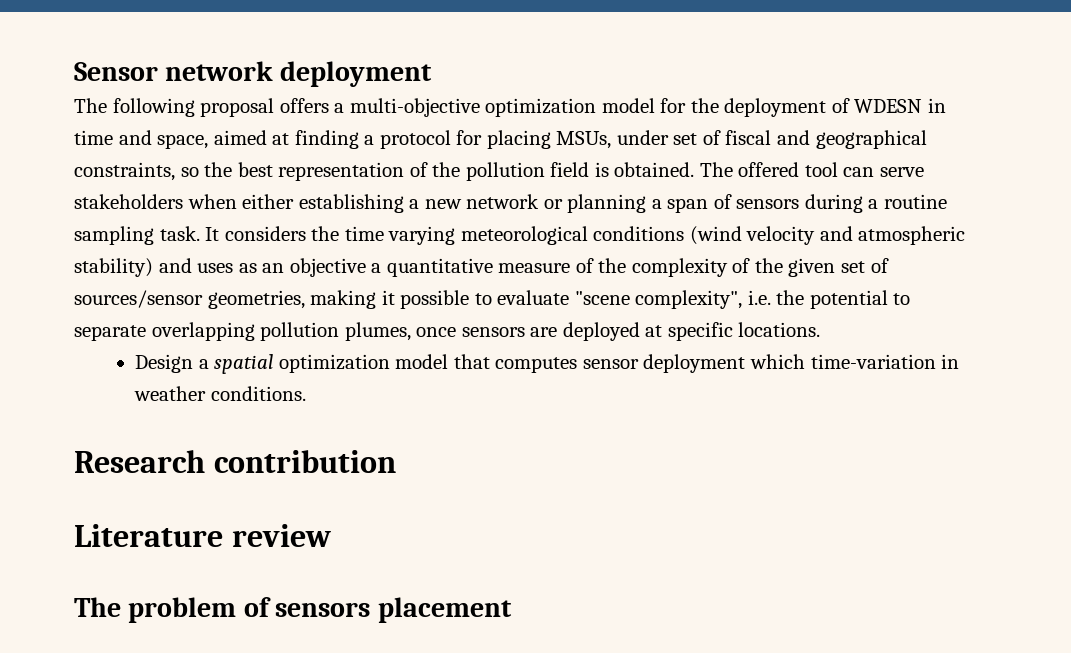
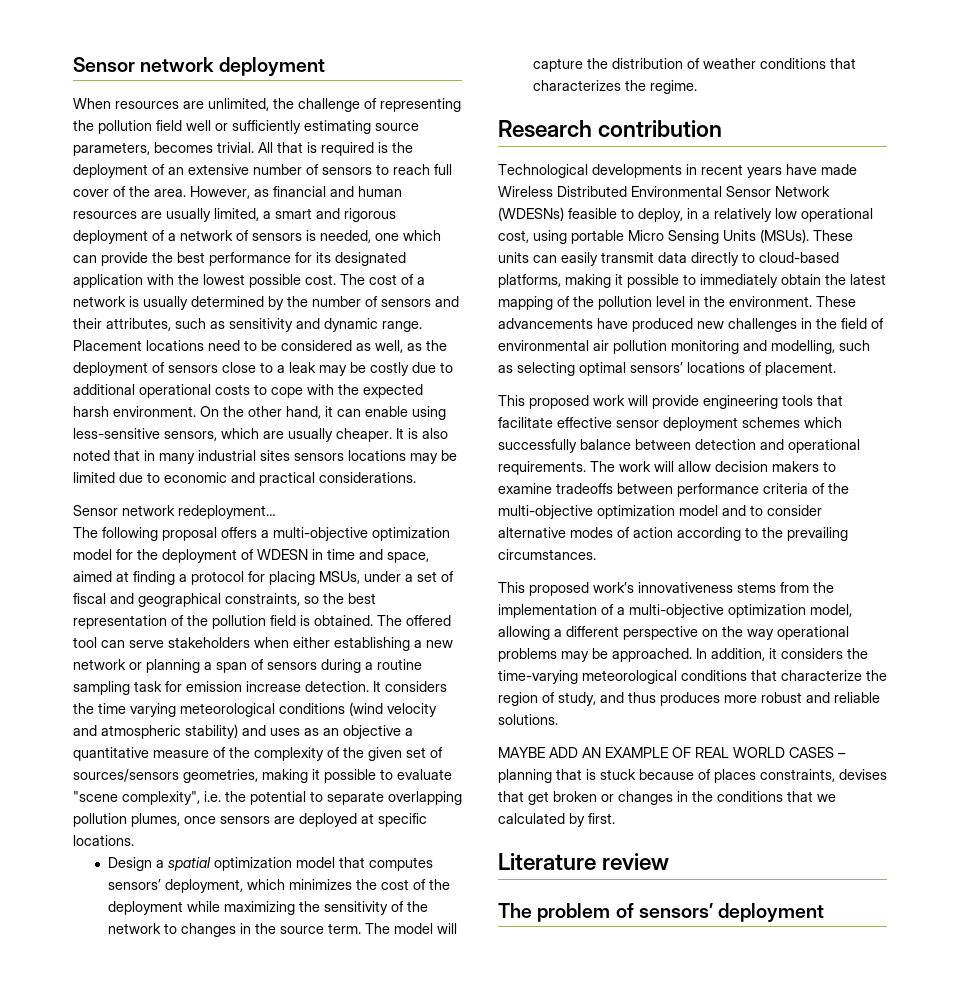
(432, 74) none -> [73,98,461,112] [73,120,419,134] [73,142,413,156] [73,164,452,178] [73,186,402,199] [73,208,396,222] [73,230,441,244] [73,252,406,266] [73,274,425,288] [73,296,459,310] [73,318,422,332] [73,340,447,353] [73,362,453,376] [73,384,423,398] [73,406,446,420] [73,428,448,442] [73,450,457,464] [73,472,416,486] [73,505,276,519] // When resources are unlimited, the challenge of representing the pollution field well or sufficiently estimating source parameters, becomes trivial. All that is required is the deployment of an extensive number of sensors to reach full cover of the area. However, as financial and human resources are usually limited, a smart and rigorous deployment of a network of sensors is needed, one which can provide the best performance for its designated application with the lowest possible cost. The cost of a network is usually determined by the number of sensors and their attributes, such as sensitivity and dynamic range. Placement locations need to be considered as well, as the deployment of sensors close to a leak may be costly due to additional operational costs to cope with the expected harsh environment. On the other hand, it can enable using less-sensitive sensors, which are usually cheaper. It is also noted that in many industrial sites sensors locations may be limited due to economic and practical considerations. // Sensor network redeployment…
(669, 137) none -> [405,574,413,582] a
[159,226,200,241] task. -> [134,681,369,692] task for emission increase detection.
[74,290,203,308] sources/sensor -> [73,769,179,782] sources/sensors
[582,354,960,373] [134,386,306,401] [74,450,396,473] sensor deployment which time-variation in weather conditions. // Research contribution -> [108,879,451,893] [108,901,429,915] [108,923,458,937] [533,58,857,72] [533,80,698,94] [498,120,723,138] [498,164,857,178] [498,186,830,197] [498,207,873,222] [498,229,853,244] [498,252,839,266] [498,274,886,288] [498,296,856,310] [498,318,884,332] [498,340,870,354] [498,362,836,376] [498,395,843,409] [498,417,842,431] [498,439,860,453] [498,461,836,475] [498,483,849,497] [498,505,822,519] [498,527,848,541] [498,549,596,560] [498,582,834,596] [498,604,852,618] [498,626,849,640] [498,648,868,662] [498,670,887,684] [498,692,880,706] [498,714,558,725] [498,747,846,758] [498,769,887,783] [498,791,836,805] [498,813,615,827] sensors’ deployment, which minimizes the cost of the deployment while maximizing the sensitivity of the network to changes in the source term. The model will capture the distribution of weather conditions that characterizes the regime. // Research contribution // Technological developments in recent years have made Wireless Distributed Environmental Sensor Network (WDESNs) feasible to deploy, in a relatively low operational cost, using portable Micro Sensing Units (MSUs). These units can easily transmit data directly to cloud-based platforms, making it possible to immediately obtain the latest mapping of the pollution level in the environment. These advancements have produced new challenges in the field of environmental air pollution monitoring and modelling, such as selecting optimal sensors’ locations of placement. // This proposed work will provide engineering tools that facilitate effective sensor deployment schemes which successfully balance between detection and operational requirements. The work will allow decision makers to examine tradeoffs between performance criteria of the multi-objective optimization model and to consider alternative modes of action according to the prevailing circumstances. // This proposed work’s innovativeness stems from the implementation of a multi-objective optimization model, allowing a different perspective on the way operational problems may be approached. In addition, it considers the time-varying meteorological conditions that characterize the region of study, and thus produces more robust and reliable solutions. // MAYBE ADD AN EXAMPLE OF REAL WORLD CASES – planning that is stuck because of places constraints, devises that get broken or changes in the conditions that we calculated by first.
[275,597,512,623] sensors placement -> [638,903,825,922] sensors’ deployment

